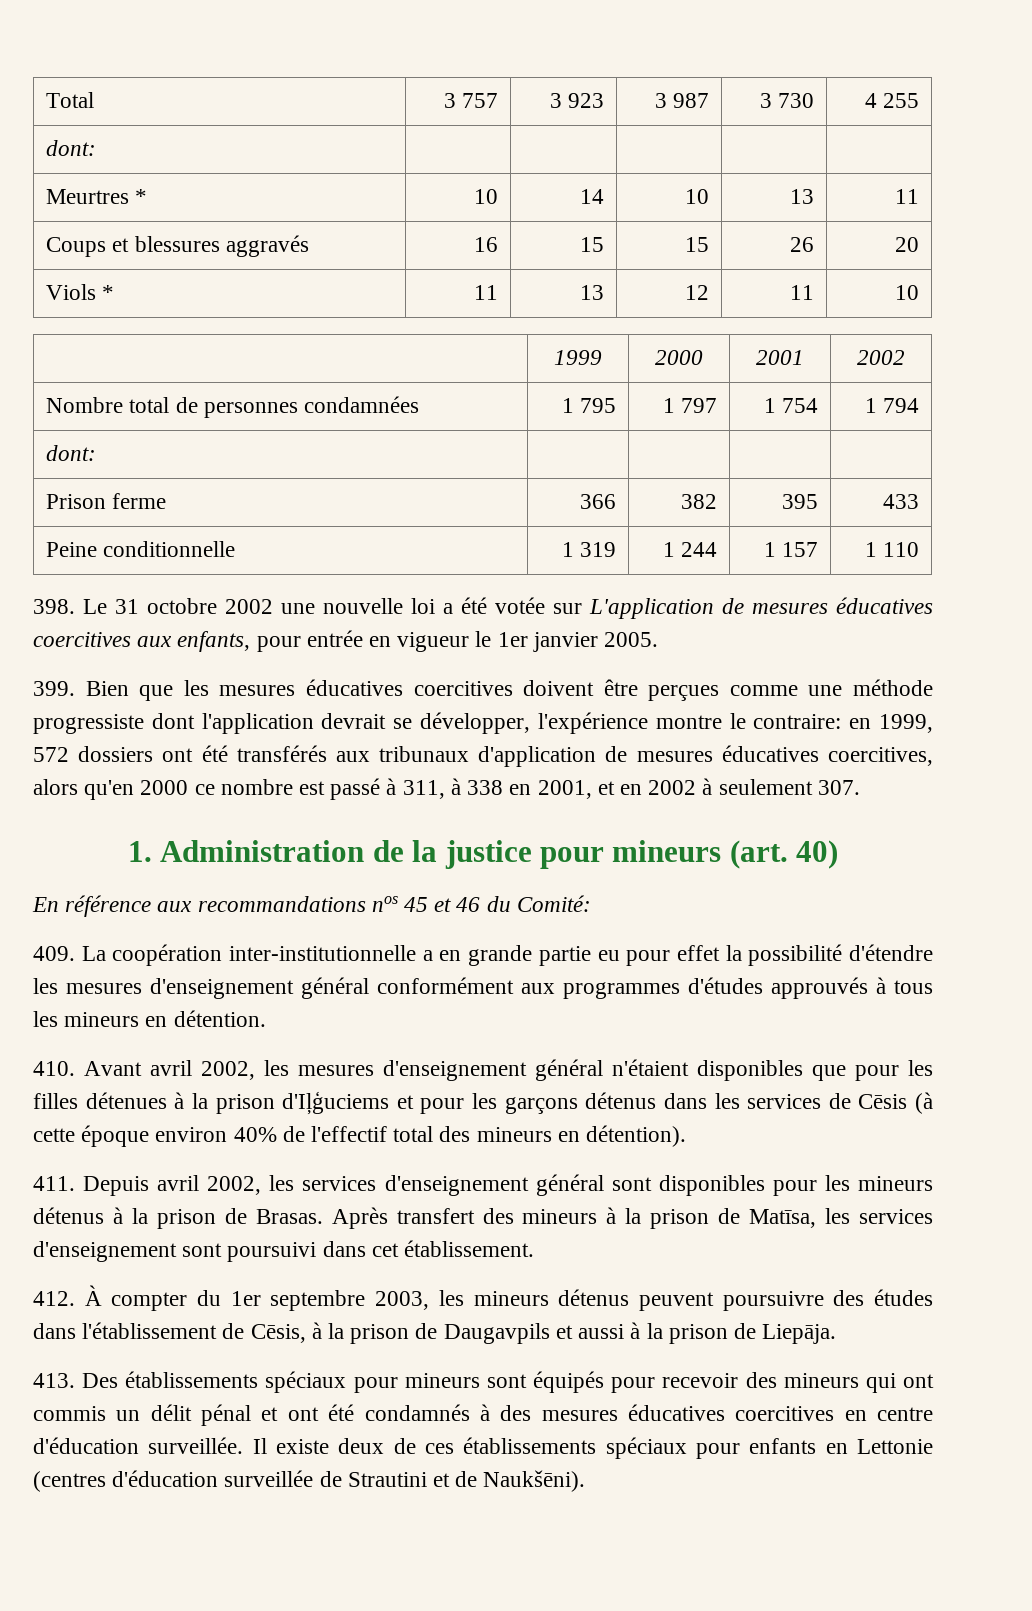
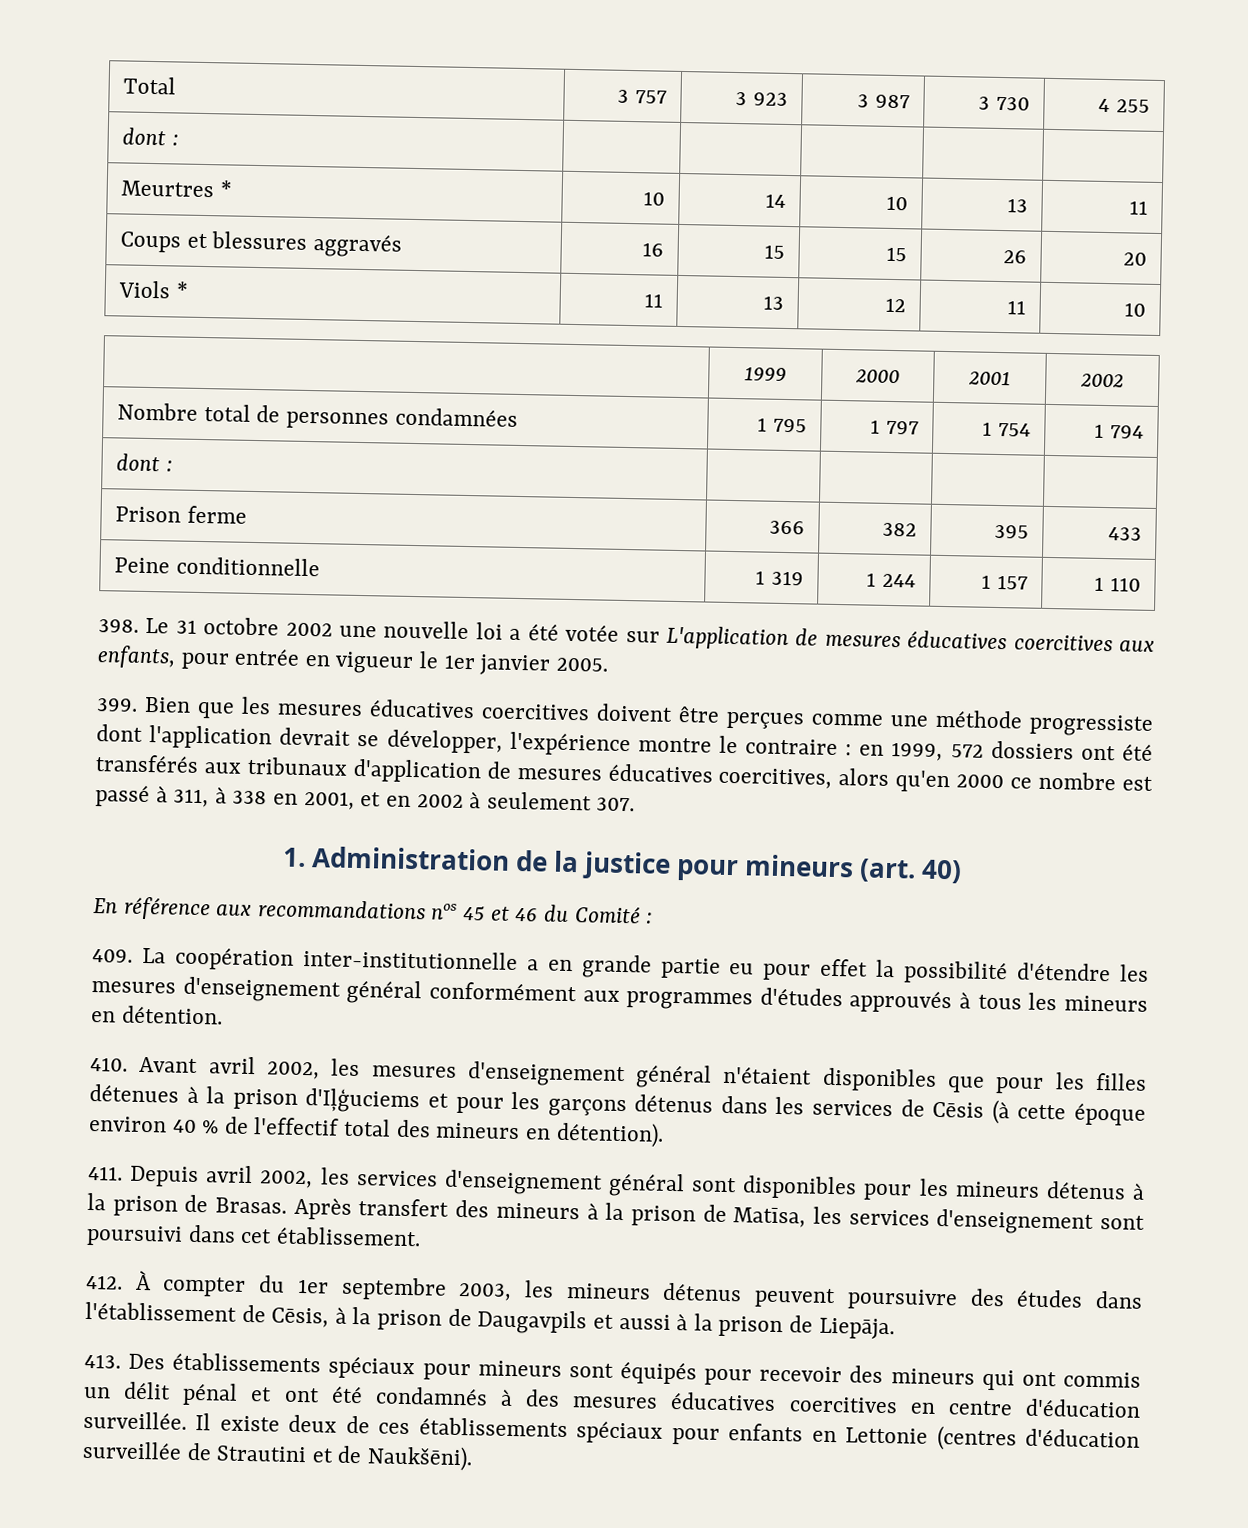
[46,140,97,156] dont: -> [122,127,179,146] dont :
[46,445,97,461] dont: -> [116,453,173,472] dont :
[753,714,842,729] contraire: -> [745,738,853,756] contraire :
[516,895,591,912] Comité: -> [574,905,654,924] Comité :
[233,1127,277,1142] 40% -> [171,1119,220,1134] 40 %

